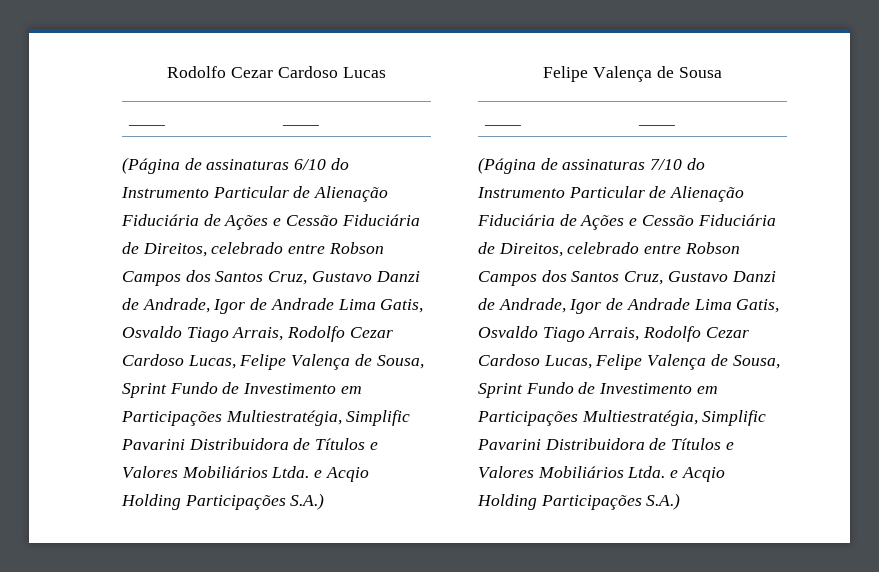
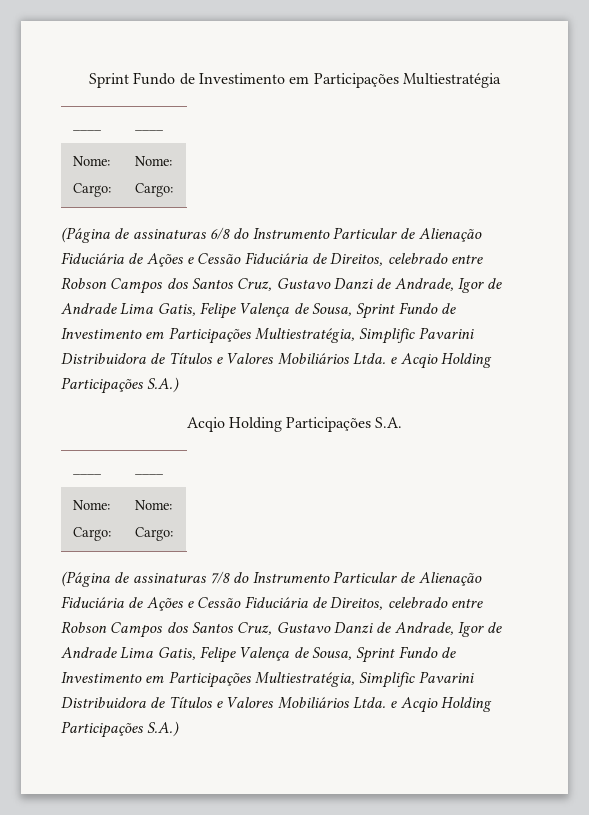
[167,66,386,78] [128,124,166,126] [282,124,320,126] [122,157,327,174] Rodolfo Cezar Cardoso Lucas // ____ | ____ // (Página de assinaturas 6/10 -> [89,72,501,88] [72,129,102,131] [134,129,164,131] [72,156,110,166] [72,183,111,197] [134,156,172,166] [134,183,173,197] [61,227,230,243] Sprint Fundo de Investimento em Participações Multiestratégia // ____ | ____ // Nome: // Cargo: | Nome: // Cargo: // (Página de assinaturas 6/8
[122,326,393,342] [122,354,236,369] Osvaldo Tiago Arrais, Rodolfo Cezar Cardoso Lucas, -> (196, 309) none
[543,66,722,82] [484,124,522,126] [638,124,676,126] [478,157,683,174] Felipe Valença de Sousa // ____ | ____ // (Página de assinaturas 7/10 -> [186,417,403,432] [72,473,102,475] [134,473,164,475] [72,500,110,510] [72,527,111,541] [134,500,172,510] [134,527,173,541] [61,571,230,587] Acqio Holding Participações S.A. // ____ | ____ // Nome: // Cargo: | Nome: // Cargo: // (Página de assinaturas 7/8
[478,326,749,342] [478,354,592,369] Osvaldo Tiago Arrais, Rodolfo Cezar Cardoso Lucas, -> (196, 653) none

